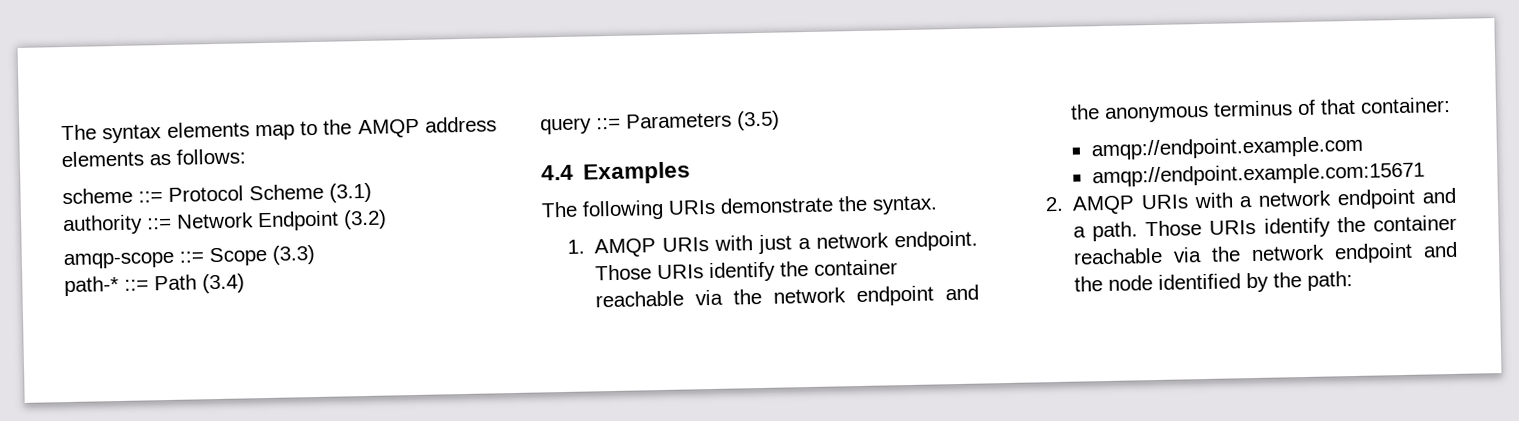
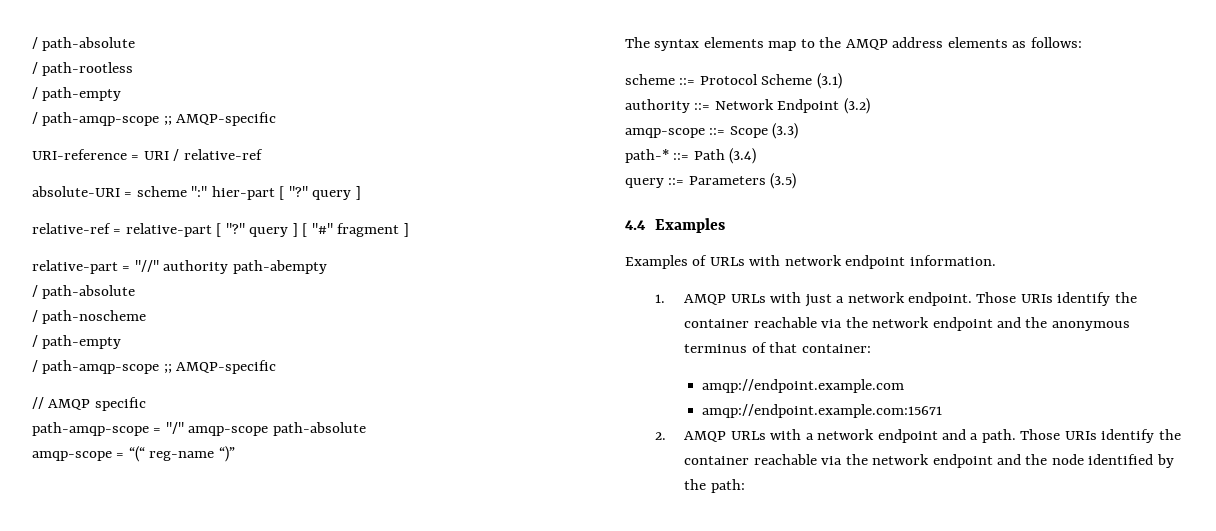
(61, 132) none -> [32,37,136,51] [32,62,134,76] [32,87,122,101] [32,112,277,126] [32,149,263,161] [32,186,361,200] [32,223,409,237] [32,260,327,274] [32,285,136,299] [32,310,147,324] [32,335,122,349] [32,360,277,374] [32,397,146,411] [32,422,366,436] [32,446,235,462] / path-absolute // / path-rootless // / path-empty // / path-amqp-scope ;; AMQP-specific // URI-reference = URI / relative-ref // absolute-URI = scheme ":" hier-part [ "?" query ] // relative-ref = relative-part [ "?" query ] [ "#" fragment ] // relative-part = "//" authority path-abempty // / path-absolute // / path-noscheme // / path-empty // / path-amqp-scope ;; AMQP-specific // // AMQP specific // path-amqp-scope = "/" amqp-scope path-absolute // amqp-scope = “(“ reg-name “)” //
[541,195,938,221] The following URIs demonstrate the syntax. -> [625,255,996,269] Examples of URLs with network endpoint information.
[661,237,709,252] URIs -> [730,294,766,303] URLs
[1140,194,1189,210] URIs -> [730,431,766,440] URLs

